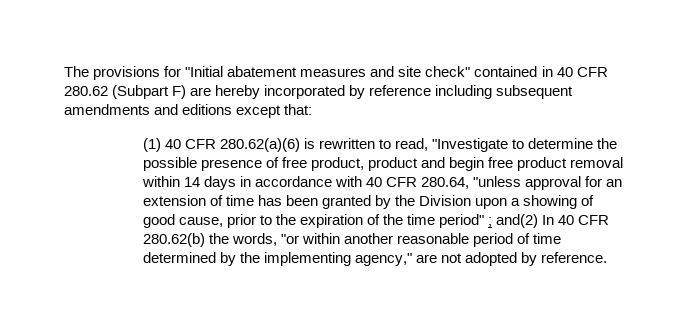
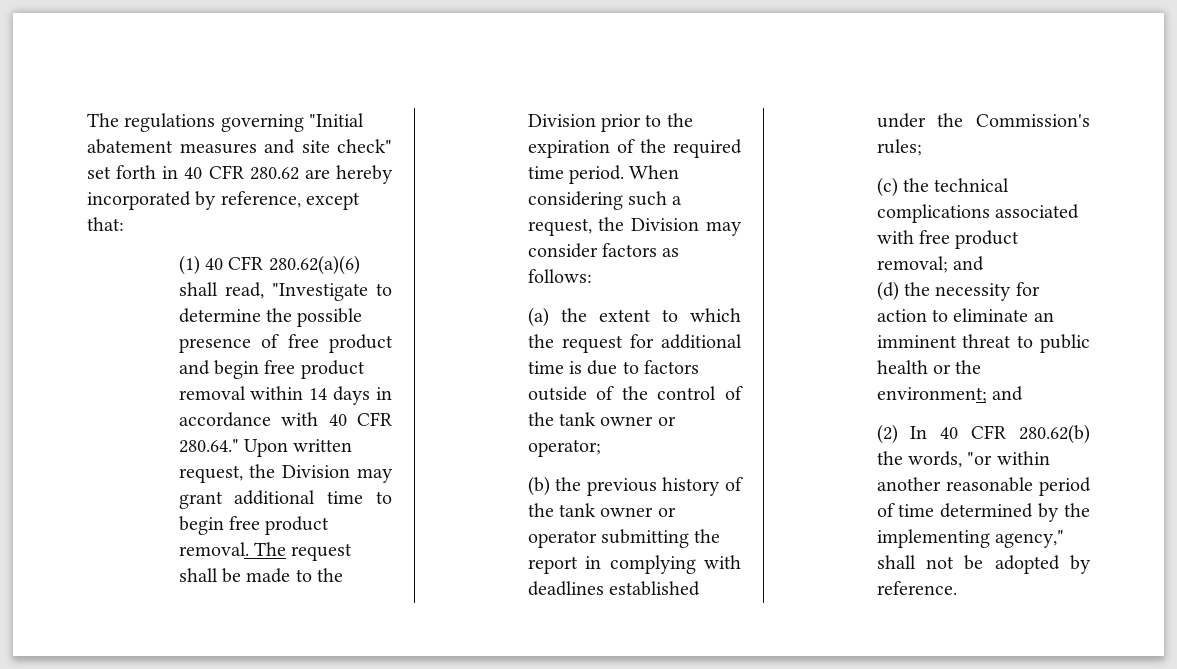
[64,66,182,80] The provisions for -> [87,113,304,132] The regulations governing
[474,66,538,77] contained -> [87,165,157,179] set forth
[112,85,187,99] (Subpart F) -> (299, 173) none
[369,85,574,99] [64,104,233,115] reference including subsequent amendments and editions -> [220,191,301,208] reference,
[303,138,391,149] is rewritten to -> [178,282,218,296] shall
[310,157,364,171] product, -> (319, 341) none
[420,176,623,190] [142,195,595,209] [142,214,223,228] 280.64, "unless approval for an extension of time has been granted by the Division upon a showing of good cause, -> [178,439,353,457] [178,464,393,483] [178,490,392,509] [178,516,330,535] [178,542,353,561] [178,568,344,583] [527,114,596,127] 280.64." Upon written request, the Division may grant additional time to begin free product removal. The request shall be made to the Division
[406,214,539,228] time period" ; and(2) -> [673,139,742,158] [527,165,680,184] [527,191,683,210] [527,217,742,236] [527,243,680,258] [527,269,592,283] [527,307,741,327] [527,334,742,353] [527,360,700,375] [527,386,743,401] [527,412,676,426] [527,439,601,457] [527,476,743,496] [527,503,676,517] [527,529,721,548] [527,555,741,574] [527,581,700,596] [876,113,1090,128] [876,139,922,156] [876,177,1010,197] [876,204,1079,223] [876,230,1020,249] [876,256,984,273] [876,281,1040,301] [876,308,1054,322] [876,334,1090,353] [876,360,982,374] [876,386,1023,403] [876,424,898,444] required time period. When considering such a request, the Division may consider factors as follows: // (a) the extent to which the request for additional time is due to factors outside of the control of the tank owner or operator; // (b) the previous history of the tank owner or operator submitting the report in complying with deadlines established under the Commission's rules; // (c) the technical complications associated with free product removal; and // (d) the necessity for action to eliminate an imminent threat to public health or the environment; and // (2)
[415,253,462,263] are not -> [876,555,984,570] shall not be

